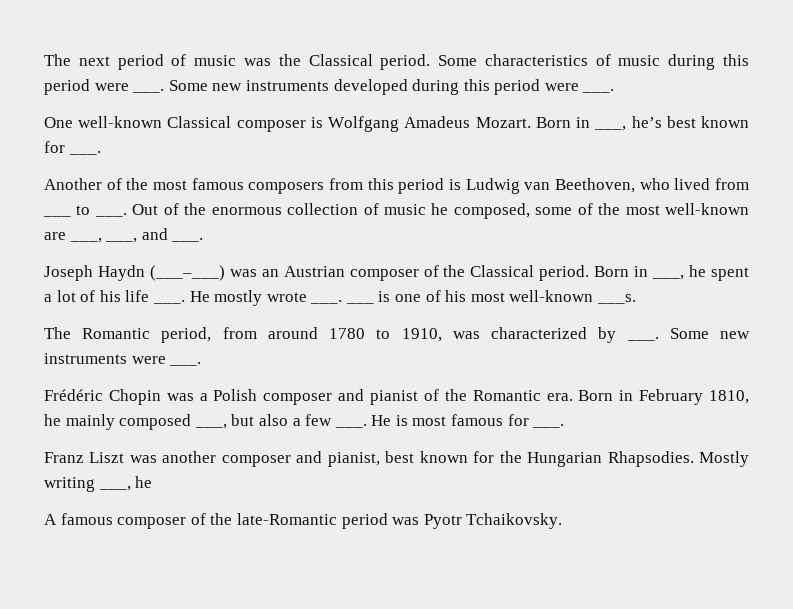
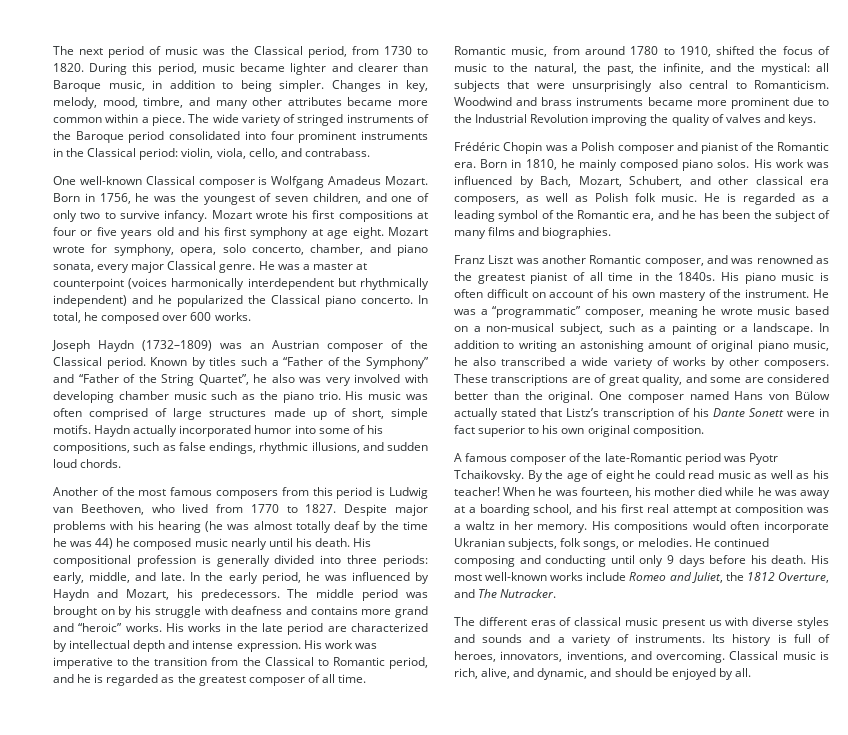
[380,54,750,70] [44,79,615,95] period. Some characteristics of music during this period were ___. Some new instruments developed during this period were ___. -> [307,46,428,58] [53,63,428,75] [53,80,428,92] [53,97,428,109] [53,114,430,126] [53,131,428,143] [53,148,370,160] period, from 1730 to 1820. During this period, music became lighter and clearer than Baroque music, in addition to being simpler. Changes in key, melody, mood, timbre, and many other attributes became more common within a piece. The wide variety of stringed instruments of the Baroque period consolidated into four prominent instruments in the Classical period: violin, viola, cello, and contrabass.
[594,116,749,131] [44,141,101,155] ___, he’s best known for ___. -> [99,193,429,205] [53,210,429,222] [53,227,429,239] [53,244,428,256] [53,261,367,273] [53,278,429,290] [53,295,428,307] [53,312,251,324] [52,340,428,352] [53,357,429,369] [53,374,428,386] [53,391,429,403] [53,408,428,420] [53,425,383,437] [53,442,428,454] [53,459,122,468] 1756, he was the youngest of seven children, and one of only two to survive infancy. Mozart wrote his first compositions at four or five years old and his first symphony at age eight. Mozart wrote for symphony, opera, solo concerto, chamber, and piano sonata, every major Classical genre. He was a master at counterpoint (voices harmonically interdependent but rhythmically independent) and he popularized the Classical piano concerto. In total, he composed over 600 works. // Joseph Haydn (1732–1809) was an Austrian composer of the Classical period. Known by titles such a “Father of the Symphony” and “Father of the String Quartet”, he also was very involved with developing chamber music such as the piano trio. His music was often comprised of large structures made up of short, simple motifs. Haydn actually incorporated humor into some of his compositions, such as false endings, rhythmic illusions, and sudden loud chords.
[43,215,71,217] [76,203,749,219] [44,228,204,243] [44,265,749,281] [44,290,374,306] [378,290,637,304] [44,327,212,343] ___ to ___. Out of the enormous collection of music he composed, some of the most well-known are ___, ___, and ___. // Joseph Haydn (___–___) was an Austrian composer of the Classical period. Born in ___, he spent a lot of his life ___. He mostly wrote ___. ___ is one of his most well-known ___s. // The Romantic period, -> [250,504,428,516] [53,521,428,533] [53,538,372,550] [53,555,428,567] [53,572,429,584] [53,589,428,601] [53,606,428,618] [53,623,429,635] [53,640,377,652] [53,657,428,669] [53,674,367,686] [454,46,548,57] 1770 to 1827. Despite major problems with his hearing (he was almost totally deaf by the time he was 44) he composed music nearly until his death. His compositional profession is generally divided into three periods: early, middle, and late. In the early period, he was influenced by Haydn and Mozart, his predecessors. The middle period was brought on by his struggle with deafness and contains more grand and “heroic” works. His works in the late period are characterized by intellectual depth and intense expression. His work was imperative to the transition from the Classical to Romantic period, and he is regarded as the greatest composer of all time. // Romantic music,
[452,327,750,343] [44,353,202,366] was characterized by ___. Some new instruments were ___. -> [716,46,831,55] [454,63,829,75] [454,80,829,92] [454,97,829,109] [454,114,816,126] shifted the focus of music to the natural, the past, the infinite, and the mystical: all subjects that were unsurprisingly also central to Romanticism. Woodwind and brass instruments became more prominent due to the Industrial Revolution improving the quality of valves and keys.
[639,389,704,405] February -> (522, 163) none
[194,414,565,429] [44,451,749,467] [44,476,153,492] ___, but also a few ___. He is most famous for ___. // Franz Liszt was another composer and pianist, best known for the Hungarian Rhapsodies. Mostly writing ___, he -> [682,159,829,171] [454,176,829,188] [454,193,829,205] [454,210,830,222] [454,227,612,239] [454,255,829,267] [454,272,829,284] [454,289,829,301] [454,306,829,318] [454,323,829,335] [454,340,829,352] [454,357,829,369] [454,374,829,386] [454,391,830,403] [454,408,829,420] [454,425,704,437] piano solos. His work was influenced by Bach, Mozart, Schubert, and other classical era composers, as well as Polish folk music. He is regarded as a leading symbol of the Romantic era, and he has been the subject of many films and biographies. // Franz Liszt was another Romantic composer, and was renowned as the greatest pianist of all time in the 1840s. His piano music is often difficult on account of his own mastery of the instrument. He was a “programmatic” composer, meaning he wrote music based on a non-musical subject, such as a painting or a landscape. In addition to writing an astonishing amount of original piano music, he also transcribed a wide variety of works by other composers. These transcriptions are of great quality, and some are considered better than the original. One composer named Hans von Bülow actually stated that Listz’s transcription of his Dante Sonett were in fact superior to his own original composition.
(563, 521) none -> [527,470,829,482] [454,487,830,499] [454,504,829,516] [454,521,829,533] [454,538,769,550] [454,555,829,567] [454,572,829,583] [454,589,557,598] [454,617,829,629] [454,634,830,646] [454,651,829,663] [454,668,751,680] By the age of eight he could read music as well as his teacher! When he was fourteen, his mother died while he was away at a boarding school, and his first real attempt at composition was a waltz in her memory. His compositions would often incorporate Ukranian subjects, folk songs, or melodies. He continued composing and conducting until only 9 days before his death. His most well-known works include Romeo and Juliet, the 1812 Overture, and The Nutracker. // The different eras of classical music present us with diverse styles and sounds and a variety of instruments. Its history is full of heroes, innovators, inventions, and overcoming. Classical music is rich, alive, and dynamic, and should be enjoyed by all.

